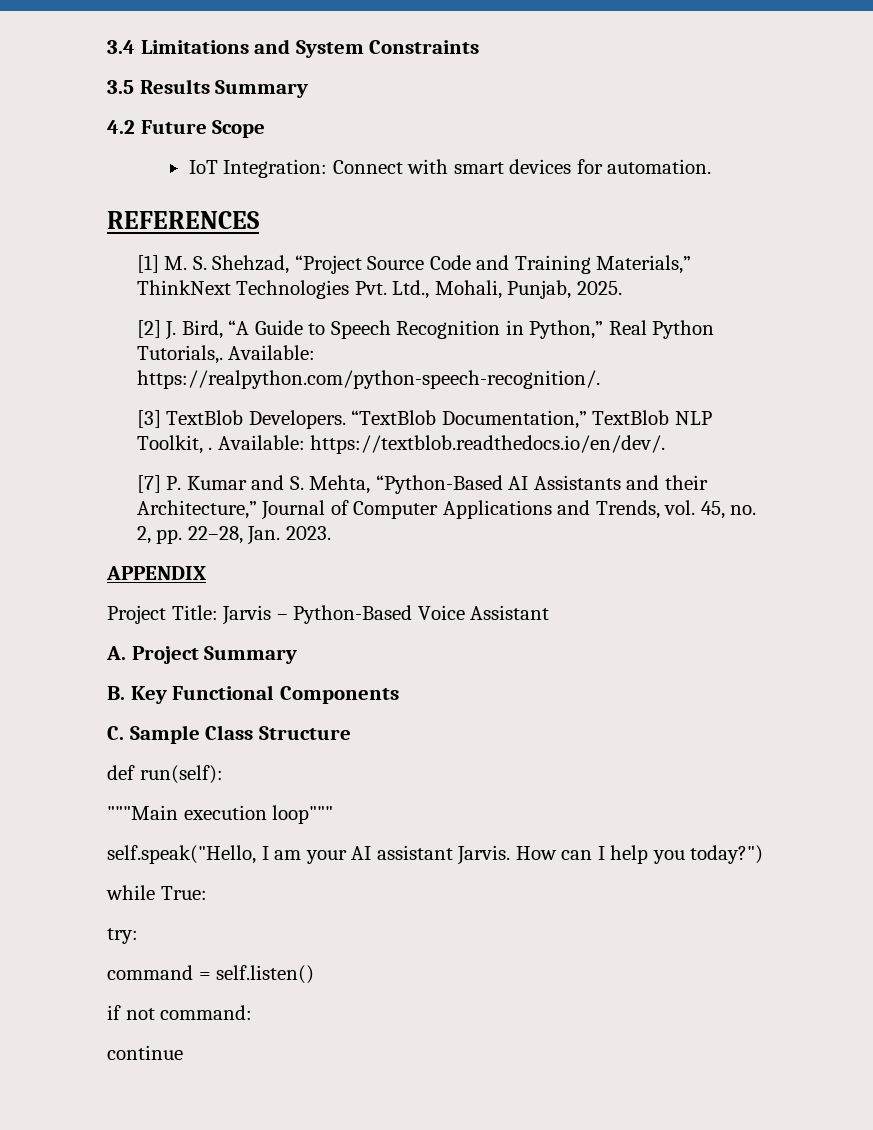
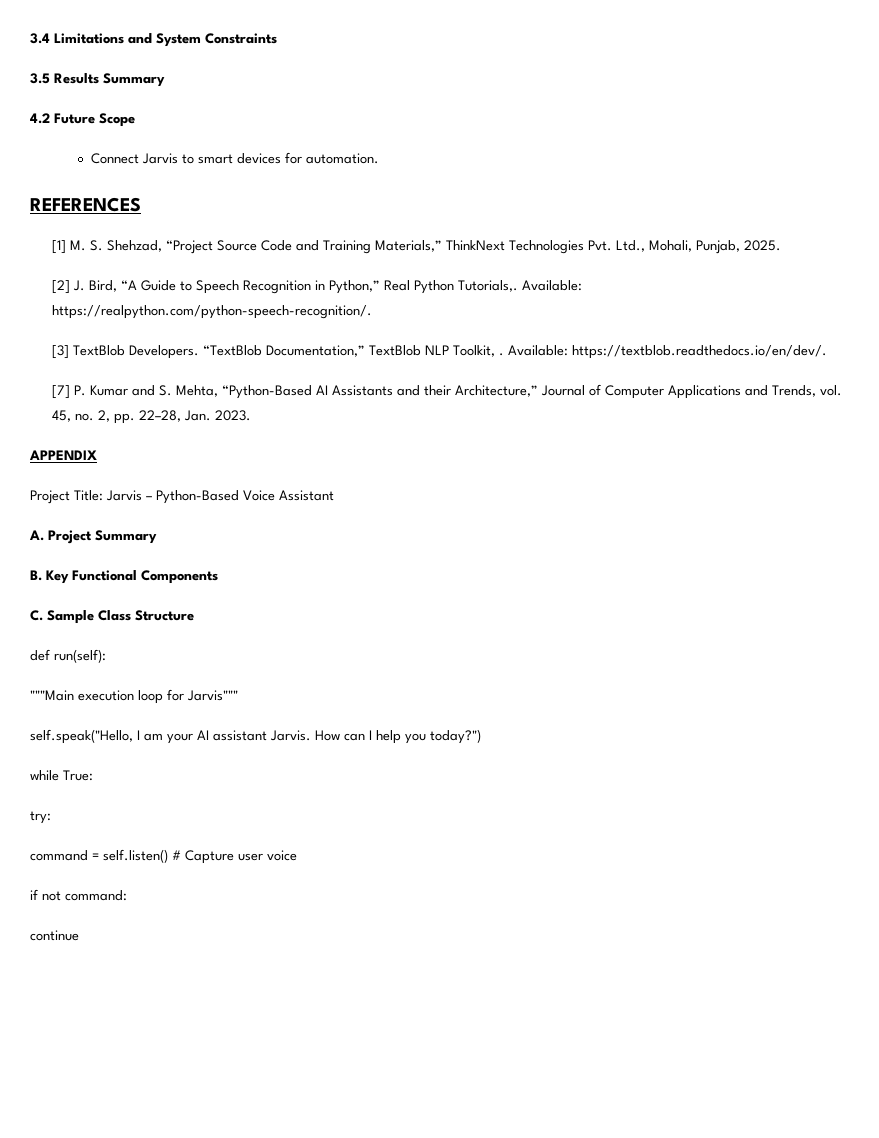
[188,159,449,178] IoT Integration: Connect with -> [90,153,194,164] Connect Jarvis to
[272,805,334,824] loop""" -> [138,689,238,704] loop for Jarvis"""
(315, 974) none -> [172,850,297,864] # Capture user voice

